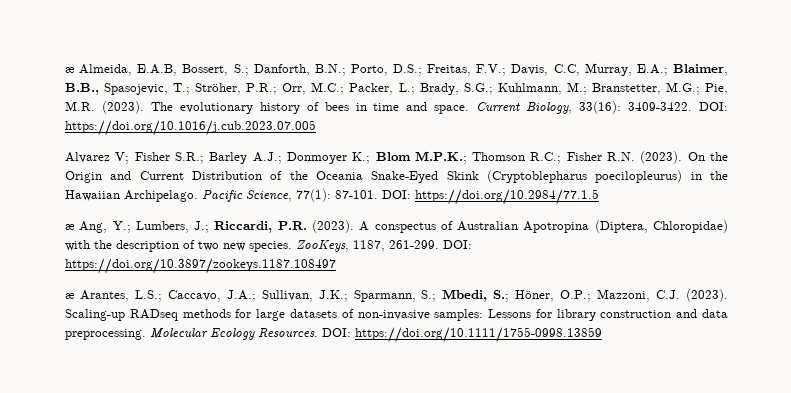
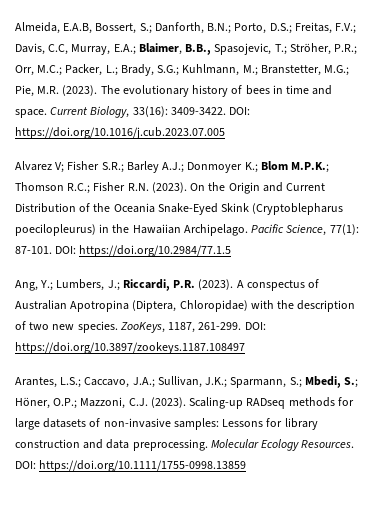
[65,67,75,73] æ -> (15, 28) none
[65,224,75,230] æ -> (232, 251) none
[65,293,75,299] æ -> (245, 348) none

